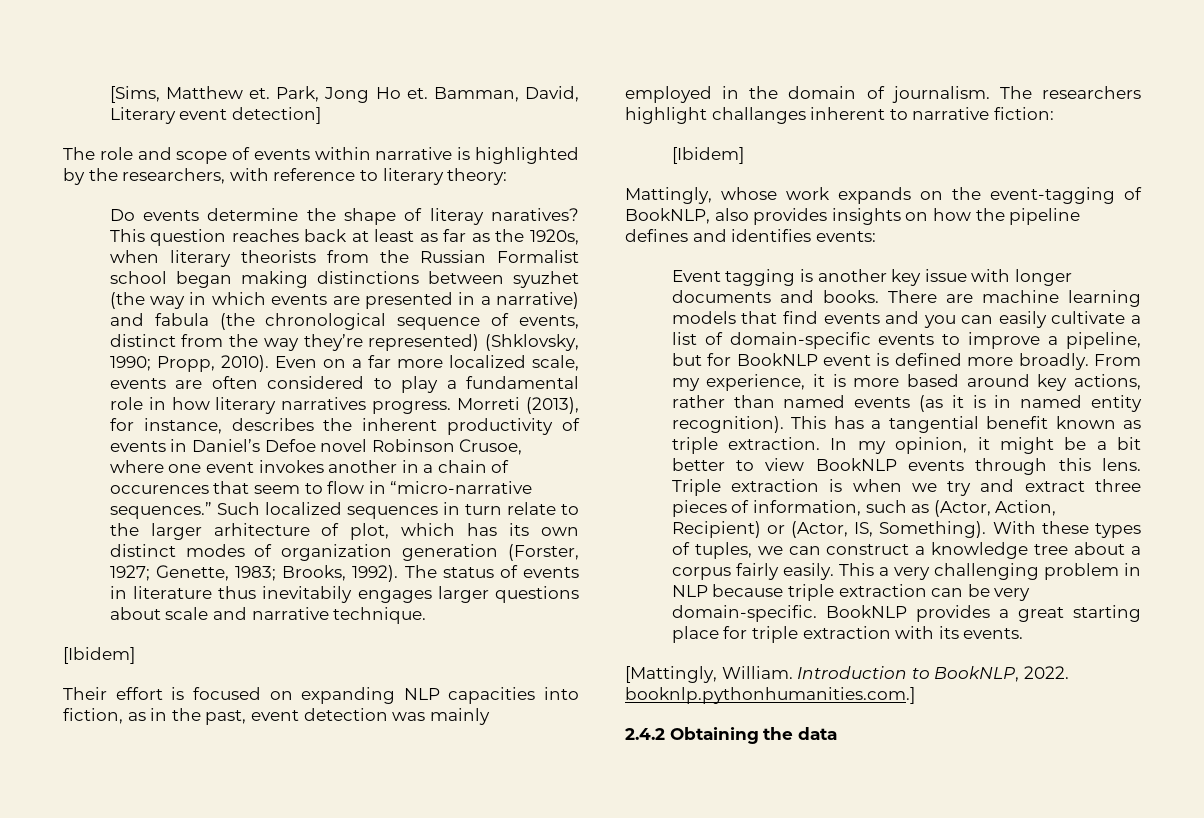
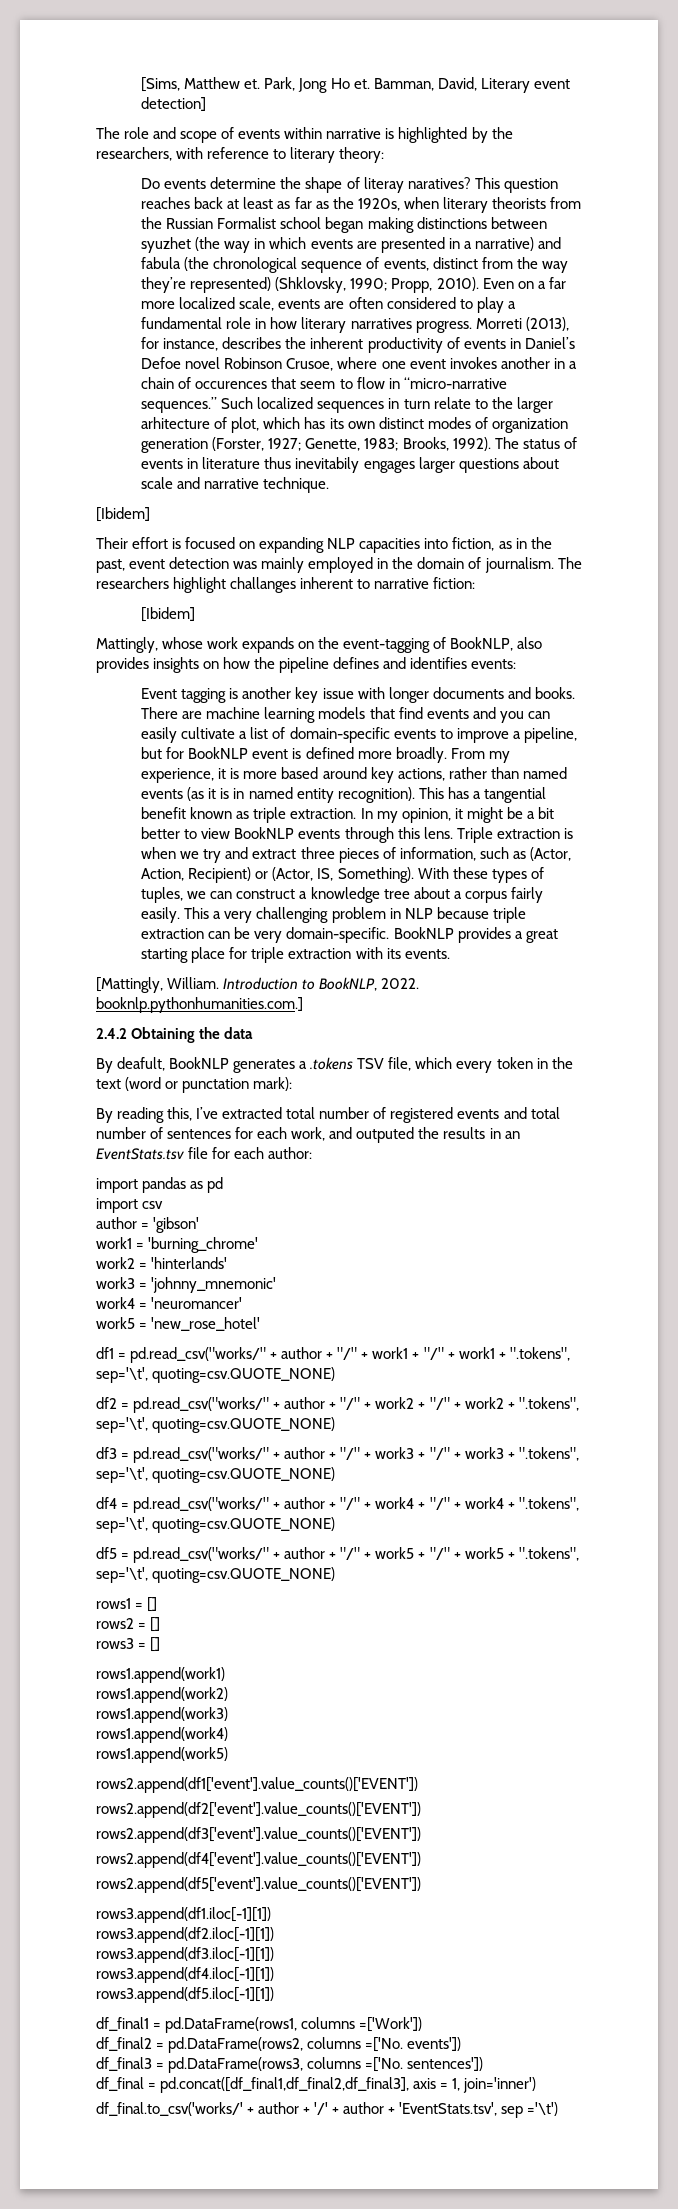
(837, 733) none -> [96,1057,573,1073] [96,1077,293,1093] [96,1107,560,1123] [96,1127,520,1143] [96,1147,313,1160] [96,1177,224,1193] [96,1198,164,1213] [96,1217,200,1233] [96,1237,259,1253] [96,1257,228,1269] [96,1277,277,1293] [96,1297,243,1309] [96,1317,261,1331] [96,1347,570,1363] [96,1367,336,1383] [96,1397,579,1413] [96,1417,336,1433] [96,1447,579,1463] [96,1467,336,1483] [96,1497,579,1513] [96,1517,336,1533] [96,1547,579,1563] [96,1567,336,1583] [96,1597,158,1612] [96,1617,161,1632] [96,1637,161,1652] [96,1667,225,1683] [96,1687,228,1703] [96,1707,228,1723] [96,1727,228,1743] [96,1747,228,1763] [96,1777,418,1793] [96,1802,421,1818] [96,1827,421,1843] [96,1852,421,1868] [96,1877,421,1893] [96,1907,271,1923] [96,1927,274,1943] [96,1947,274,1963] [96,1967,274,1983] [96,1987,274,2003] [96,2017,423,2033] [96,2037,462,2053] [96,2057,484,2073] [96,2077,537,2093] [96,2102,559,2118] // By deafult, BookNLP generates a .tokens TSV file, which every token in the text (word or punctation mark): // By reading this, I’ve extracted total number of registered events and total number of sentences for each work, and outputed the results in an EventStats.tsv file for each author: // import pandas as pd // import csv // author = 'gibson' // work1 = 'burning_chrome' // work2 = 'hinterlands' // work3 = 'johnny_mnemonic' // work4 = 'neuromancer' // work5 = 'new_rose_hotel' // df1 = pd.read_csv("works/" + author + "/" + work1 + "/" + work1 + ".tokens", sep='\t', quoting=csv.QUOTE_NONE) // df2 = pd.read_csv("works/" + author + "/" + work2 + "/" + work2 + ".tokens", sep='\t', quoting=csv.QUOTE_NONE) // df3 = pd.read_csv("works/" + author + "/" + work3 + "/" + work3 + ".tokens", sep='\t', quoting=csv.QUOTE_NONE) // df4 = pd.read_csv("works/" + author + "/" + work4 + "/" + work4 + ".tokens", sep='\t', quoting=csv.QUOTE_NONE) // df5 = pd.read_csv("works/" + author + "/" + work5 + "/" + work5 + ".tokens", sep='\t', quoting=csv.QUOTE_NONE) // rows1 = [] // rows2 = [] // rows3 = [] // rows1.append(work1) // rows1.append(work2) // rows1.append(work3) // rows1.append(work4) // rows1.append(work5) // rows2.append(df1['event'].value_counts()['EVENT']) // rows2.append(df2['event'].value_counts()['EVENT']) // rows2.append(df3['event'].value_counts()['EVENT']) // rows2.append(df4['event'].value_counts()['EVENT']) // rows2.append(df5['event'].value_counts()['EVENT']) // rows3.append(df1.iloc[-1][1]) // rows3.append(df2.iloc[-1][1]) // rows3.append(df3.iloc[-1][1]) // rows3.append(df4.iloc[-1][1]) // rows3.append(df5.iloc[-1][1]) // df_final1 = pd.DataFrame(rows1, columns =['Work']) // df_final2 = pd.DataFrame(rows2, columns =['No. events']) // df_final3 = pd.DataFrame(rows3, columns =['No. sentences']) // df_final = pd.concat([df_final1,df_final2,df_final3], axis = 1, join='inner') // df_final.to_csv('works/' + author + '/' + author + 'EventStats.tsv', sep ='\t')

